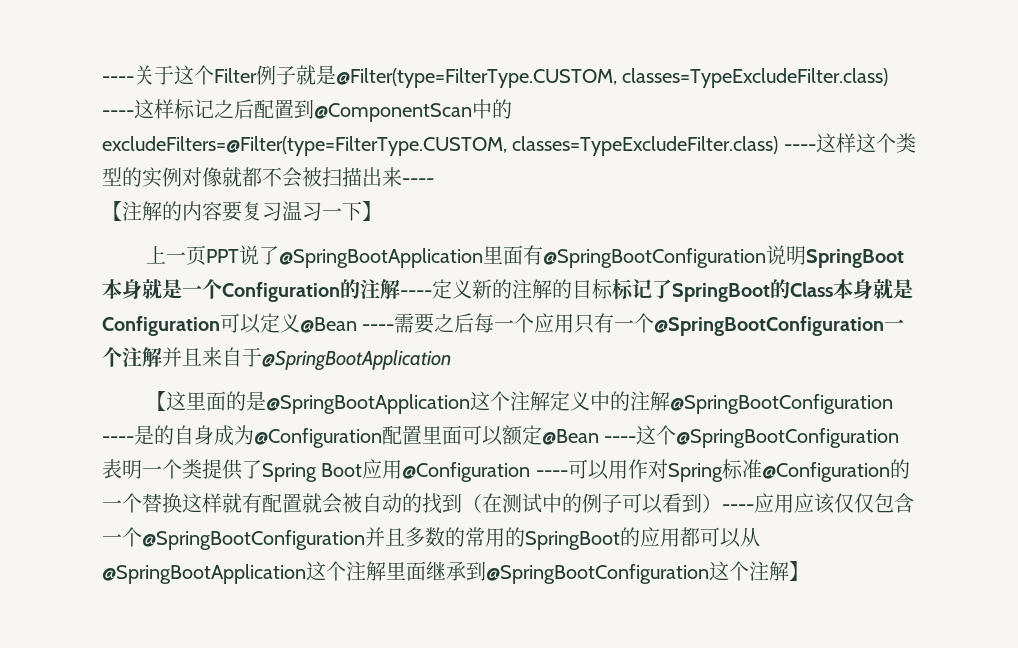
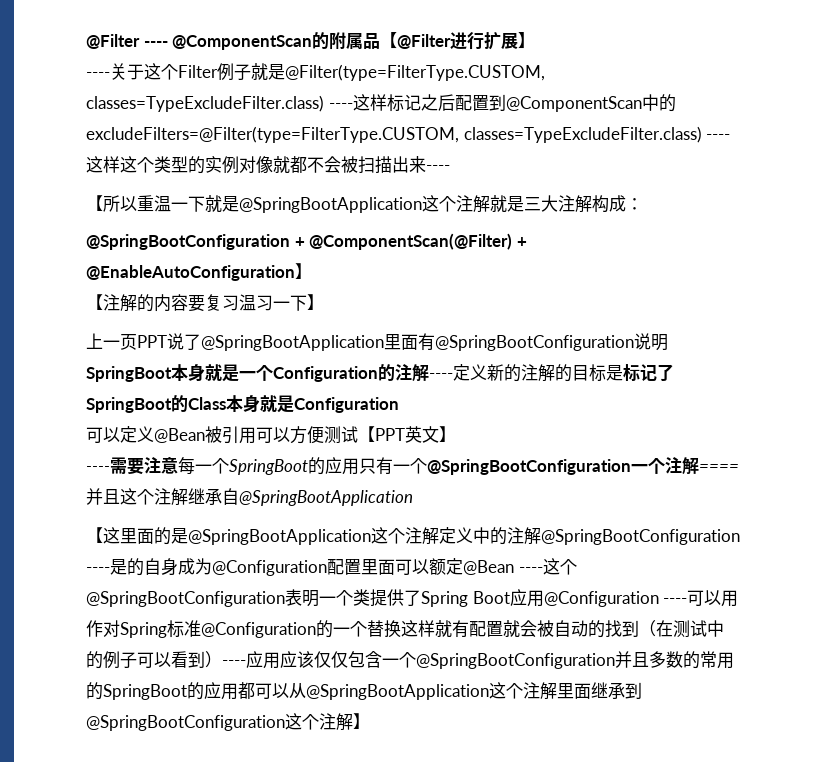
(102, 79) none -> [86,32,536,50] @Filter ---- @ComponentScan的附属品【@Filter进行扩展】 //
(434, 181) none -> [86,195,643,213] [86,233,527,250] [86,263,312,281] // 【所以重温一下就是@SpringBootApplication这个注解就是三大注解构成： // @SpringBootConfiguration + @ComponentScan(@Filter) + @EnableAutoConfiguration】
(613, 289) none -> [606,365,623,381] 是
(220, 326) none -> (399, 405) //
[362,313,535,334] ----需要之后每一个 -> [205,426,456,444] [86,457,325,475] 被引用可以方便测试【PPT英文】 // ----需要注意每一个SpringBoot的
[162,347,262,367] 并且来自于 -> [699,464,739,472] [86,488,239,506] ====并且这个注解继承自

